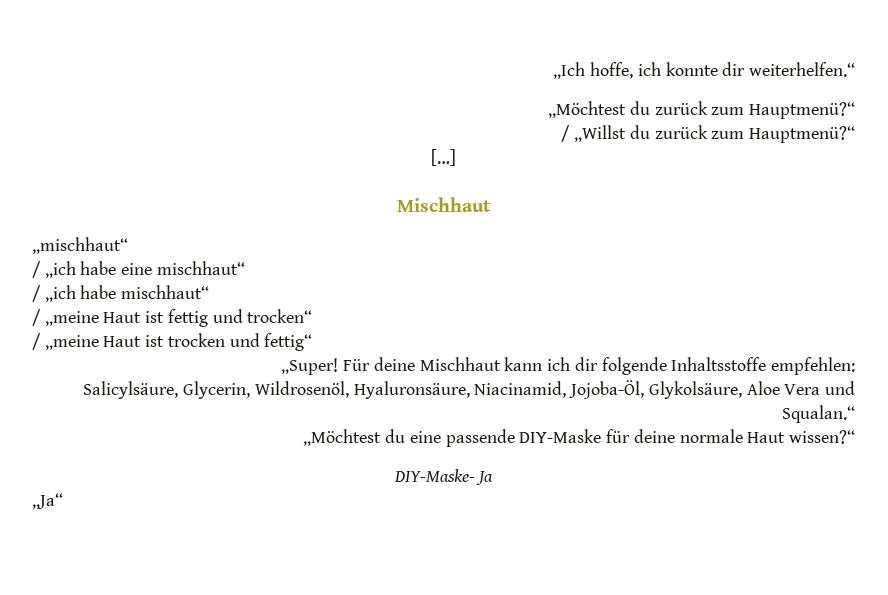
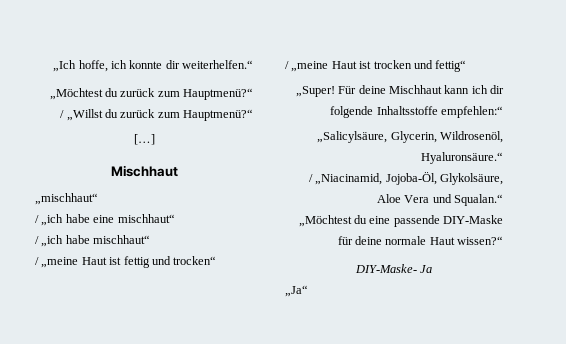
[771,357,856,375] [83,381,567,399] empfehlen: // Salicylsäure, Glycerin, Wildrosenöl, Hyaluronsäure, Niacinamid, -> [441,106,503,118] [317,131,503,143] [421,152,503,164] [308,173,383,185] empfehlen:“ // „Salicylsäure, Glycerin, Wildrosenöl, Hyaluronsäure.“ // / „Niacinamid,

